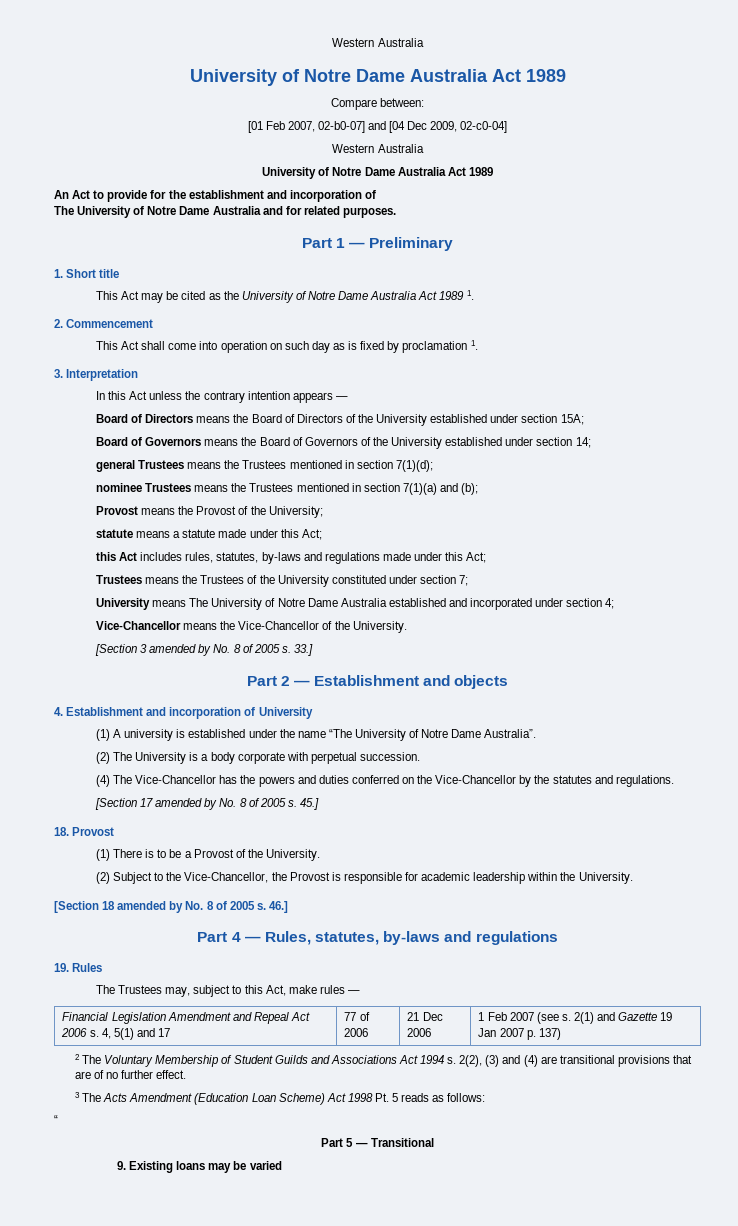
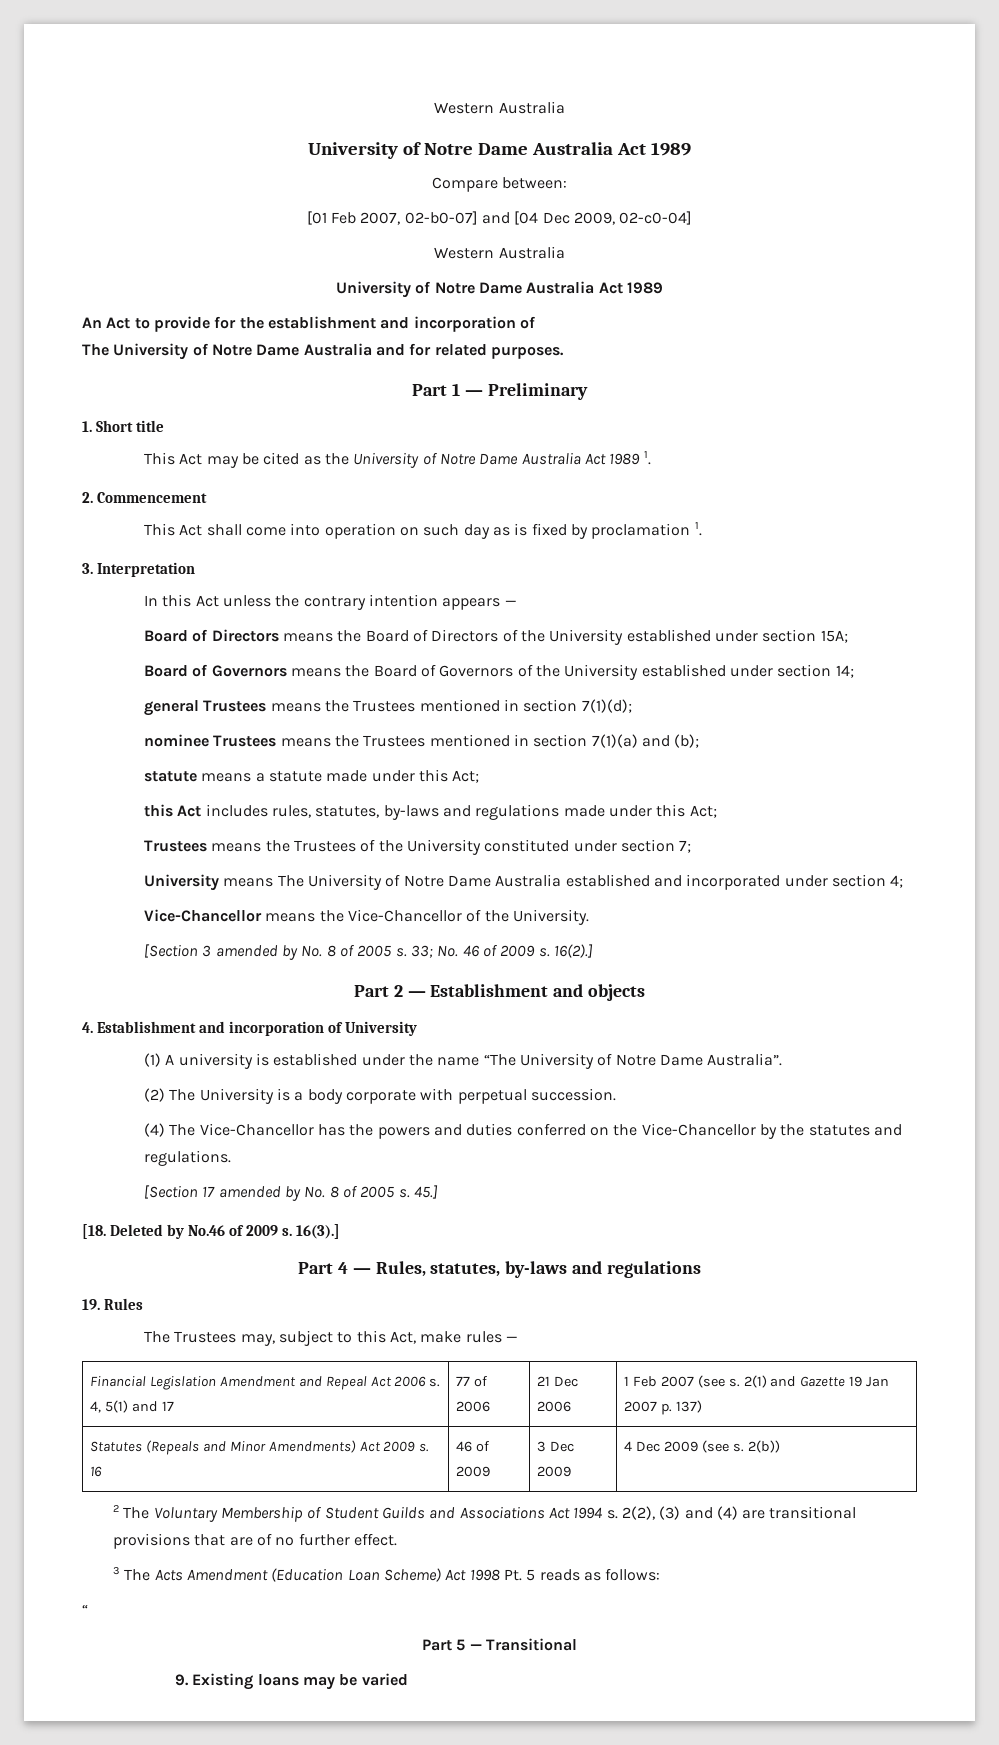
[96,506,323,518] // Provost means the Provost of the University; -> (700, 741) none
[293,644,313,656] 33.] -> [410,944,593,958] 33; No. 46 of 2009 s. 16(2).]
[54,827,115,836] [96,849,320,861] [96,872,633,884] [54,901,288,913] 18. Provost // (1) There is to be a Provost of the University. // (2) Subject to the Vice-Chancellor, the Provost is responsible for academic leadership within the University. // [Section 18 amended by No. 8 of 2005 s. 46.] -> [82,1224,341,1239] [18. Deleted by No.46 of 2009 s. 16(3).]
(561, 1034) none -> [89,1440,430,1455] [89,1466,102,1477] [455,1441,490,1452] [455,1466,490,1477] [536,1441,574,1452] [536,1466,571,1477] [623,1440,780,1453] // Statutes (Repeals and Minor Amendments) Act 2009 s. 16 | 46 of 2009 | 3 Dec 2009 | 4 Dec 2009 (see s. 2(b))

